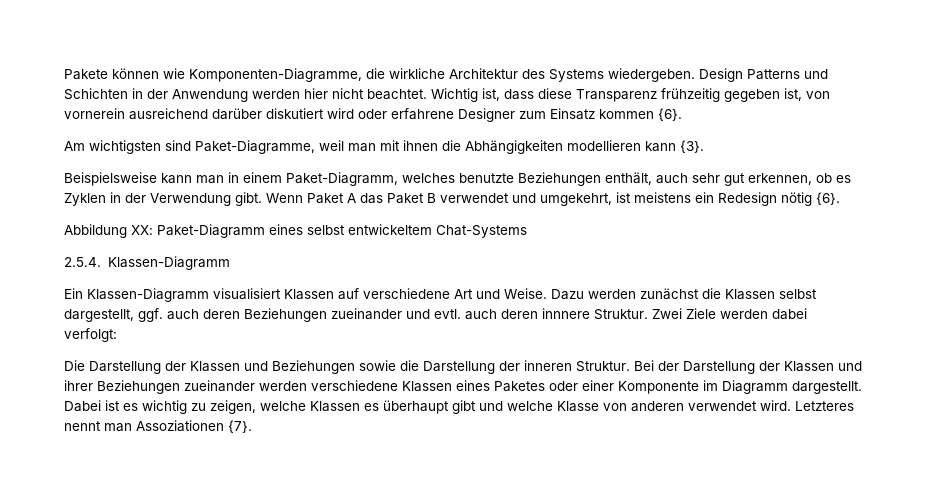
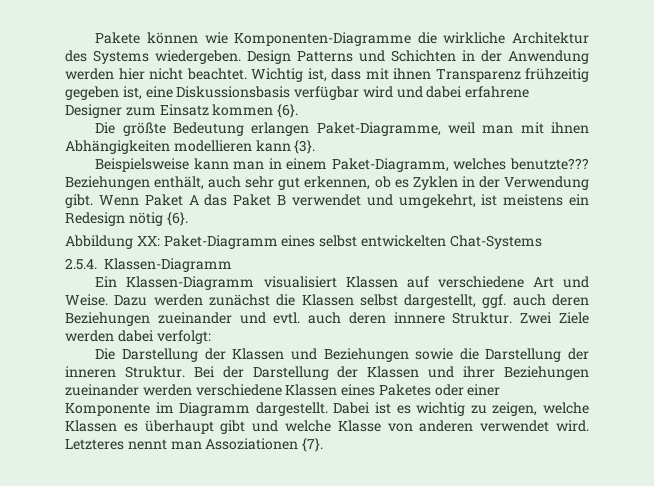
[189,68,362,82] Komponenten-Diagramme, -> [234,32,412,46] Komponenten-Diagramme
[538,88,572,99] diese -> [365,68,431,80] mit ihnen
[806,91,830,99] [64,108,387,120] von vornerein ausreichend darüber diskutiert wird oder -> [145,86,463,100] eine Diskussionsbasis verfügbar wird und dabei
[64,140,191,154] Am wichtigsten sind -> [95,122,310,136] Die größte Bedeutung erlangen
[442,140,461,151] die -> (589, 128) none
[459,173,514,183] benutzte -> [509,158,589,170] benutzte???
[348,224,432,235] entwickeltem -> [360,235,446,247] entwickelten

